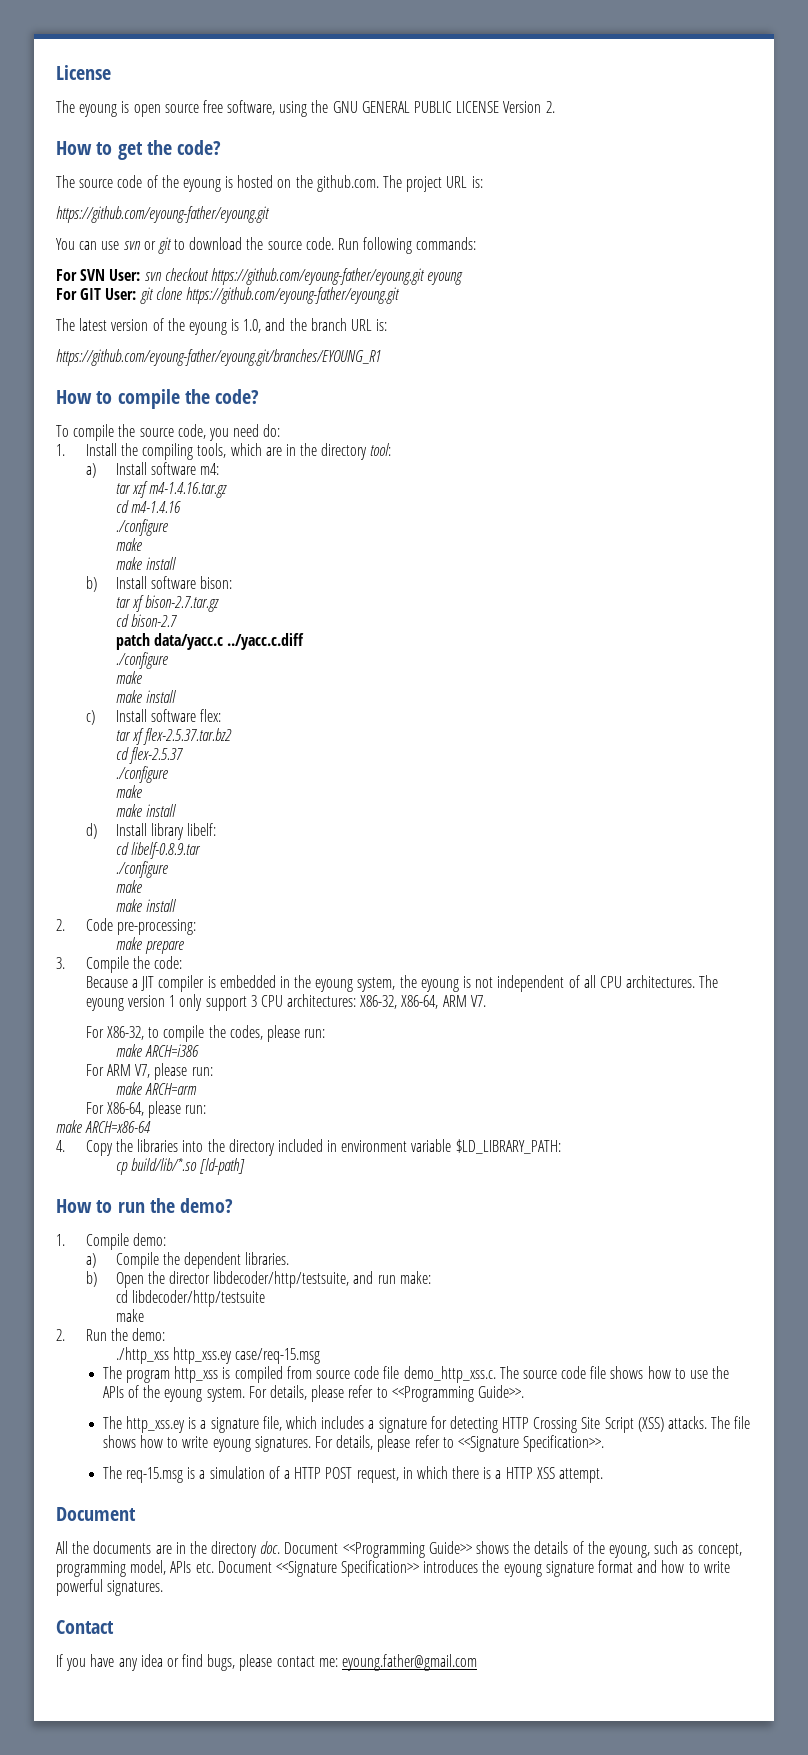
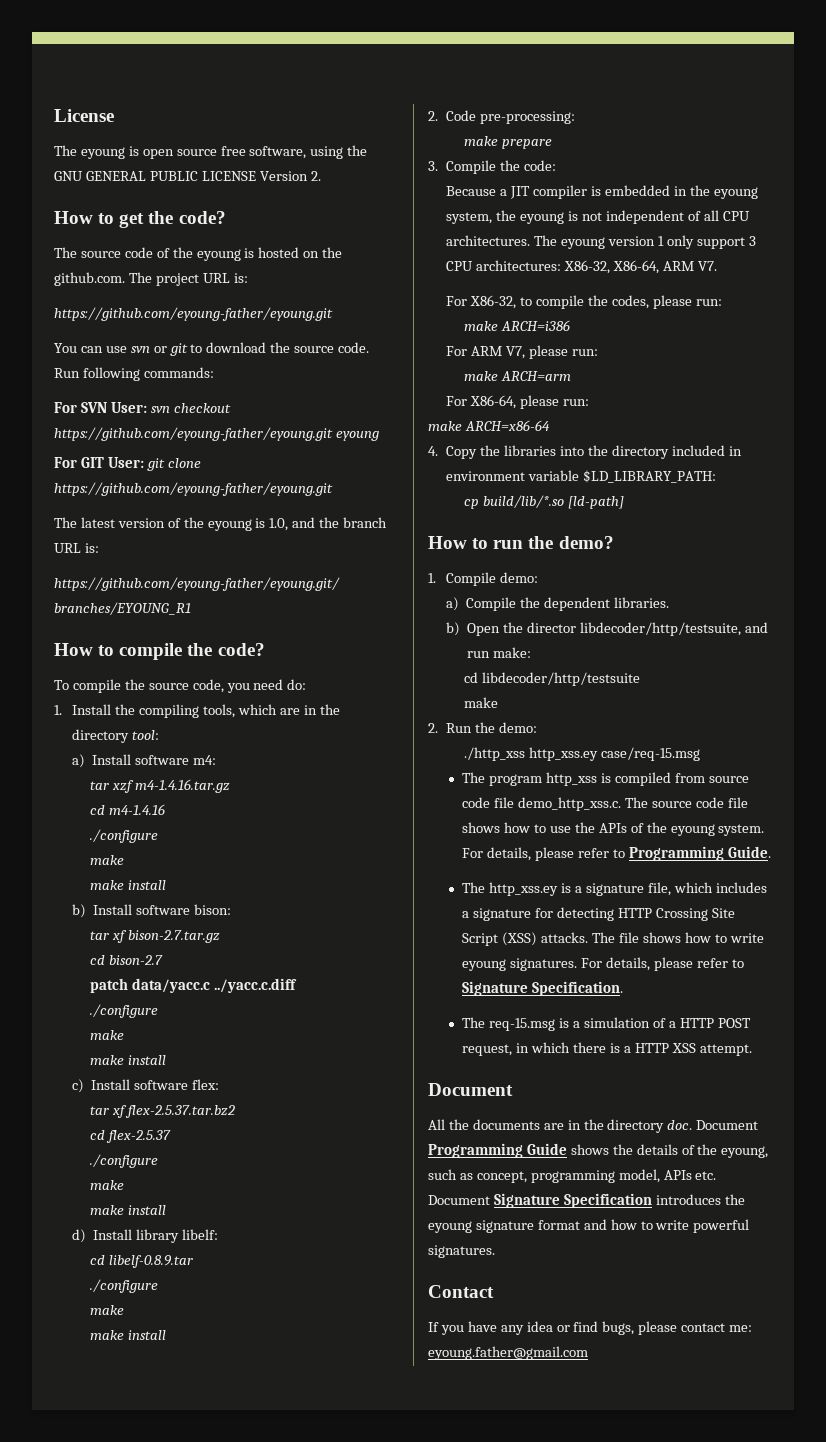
[391,1385,524,1402] <<Programming Guide>>. -> [628,846,771,861] Programming Guide.
[457,1435,605,1452] <<Signature Specification>>. -> [462,981,624,996] Signature Specification.
[342,1541,472,1558] <<Programming Guide>> -> [428,1143,567,1158] Programming Guide
[275,1560,420,1577] <<Signature Specification>> -> [493,1193,652,1208] Signature Specification

